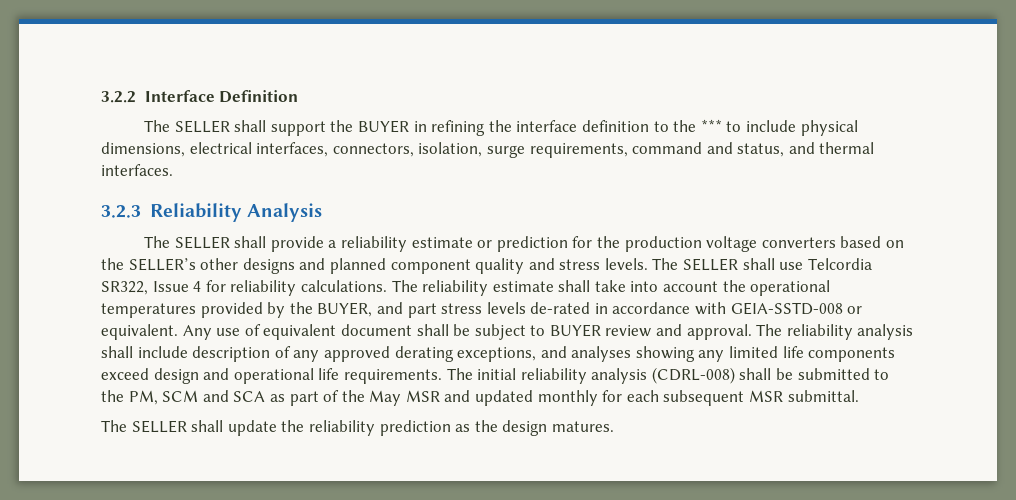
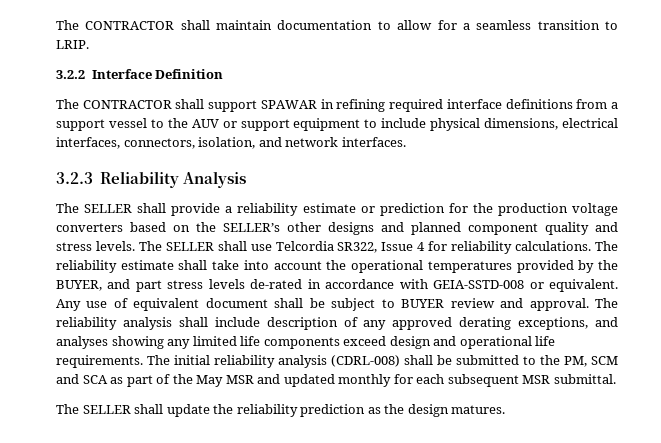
(101, 97) none -> [56,20,619,30] [56,40,89,49] The CONTRACTOR shall maintain documentation to allow for a seamless transition to LRIP. //
[174,120,230,133] SELLER -> [82,100,172,109] CONTRACTOR
[330,119,722,136] the BUYER in refining the interface definition to the *** -> [260,99,619,112] [56,118,361,131] SPAWAR in refining required interface definitions from a support vessel to the AUV or support equipment
[486,142,875,158] surge requirements, command and status, and thermal -> [258,137,339,147] and network

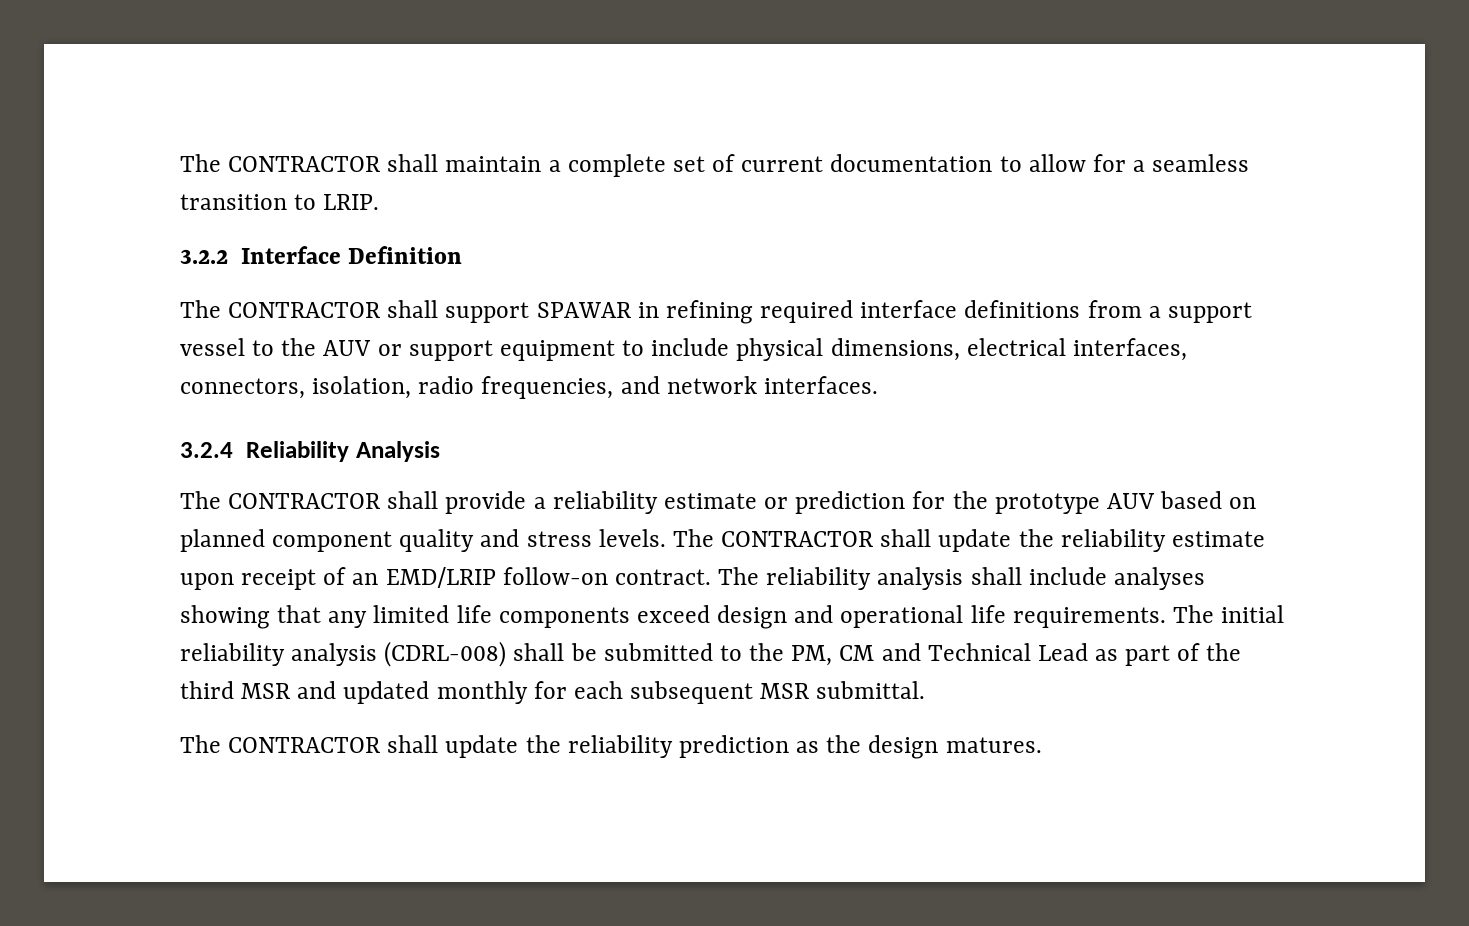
(273, 25) none -> [548,154,824,177] a complete set of current
(256, 143) none -> [418,376,614,399] radio frequencies,
[56,172,93,184] 3.2.3 -> [180,442,233,458] 3.2.4
[84,204,133,213] SELLER -> [228,493,381,509] CONTRACTOR
[497,203,618,216] [56,222,404,235] production voltage converters based on the SELLER’s other designs and -> [994,491,1257,514] prototype AUV based on
[165,241,618,254] [56,260,619,273] [56,279,618,292] [56,298,589,311] SELLER shall use Telcordia SR322, Issue 4 for reliability calculations. The reliability estimate shall take into account the operational temperatures provided by the BUYER, and part stress levels de-rated in accordance with GEIA-SSTD-008 or equivalent. Any use of equivalent document shall be subject to BUYER review and approval. -> [721,529,1265,552] [180,567,711,590] CONTRACTOR shall update the reliability estimate upon receipt of an EMD/LRIP follow-on contract.
[266,317,618,330] description of any approved derating exceptions, and -> (1107, 576) none
(164, 342) none -> [277,605,322,623] that
[591,356,618,365] [56,374,108,384] SCM and SCA -> [839,643,1088,661] CM and Technical Lead
[196,375,224,387] May -> [180,681,234,699] third
[82,405,131,414] SELLER -> [228,737,381,753] CONTRACTOR

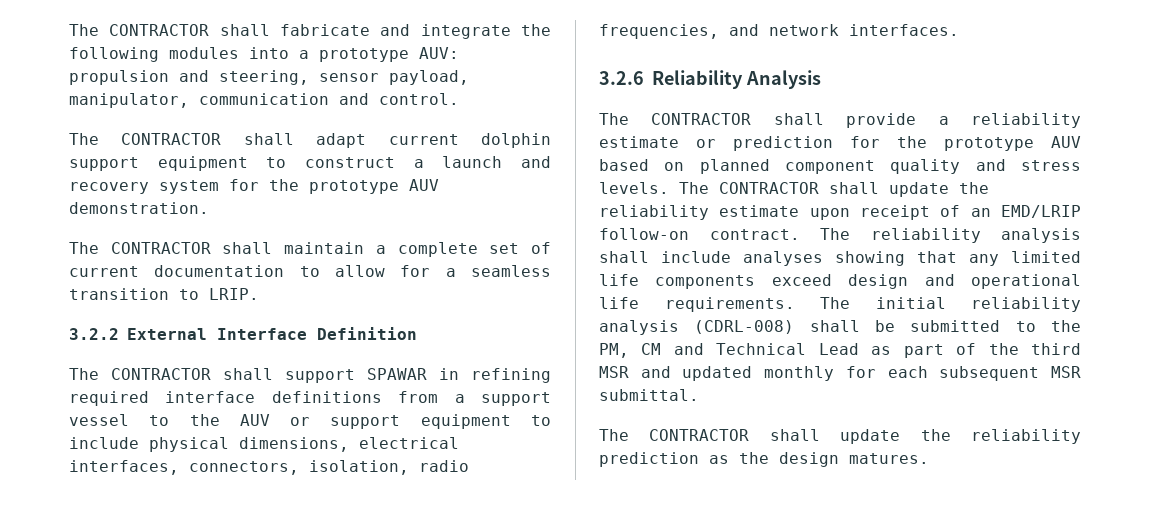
[180,154,439,172] The CONTRACTOR shall -> [69,24,551,39] [69,47,459,62] [69,70,469,85] [69,93,459,108] [69,133,551,148] [69,156,551,171] [69,179,439,194] [69,202,209,214] [69,242,273,254] The CONTRACTOR shall fabricate and integrate the following modules into a prototype AUV: propulsion and steering, sensor payload, manipulator, communication and control. // The CONTRACTOR shall adapt current dolphin support equipment to construct a launch and recovery system for the prototype AUV demonstration. // The CONTRACTOR shall
(228, 256) none -> [127,328,207,340] External
[180,442,233,458] 3.2.4 -> [599,71,644,85] 3.2.6

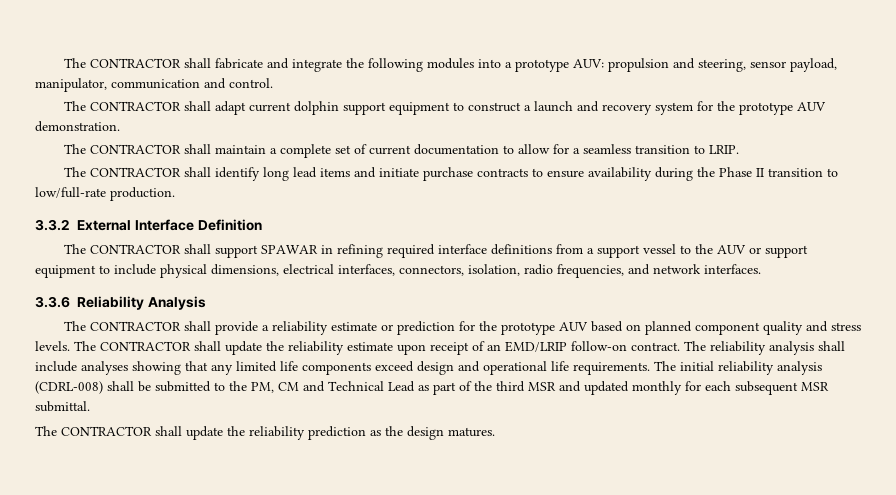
[69,328,119,340] 3.2.2 -> [63,167,838,181] [35,187,175,201] [35,219,70,231] The CONTRACTOR shall identify long lead items and initiate purchase contracts to ensure availability during the Phase II transition to low/full-rate production. // 3.3.2
[599,71,644,85] 3.2.6 -> [35,296,70,308] 3.3.6

